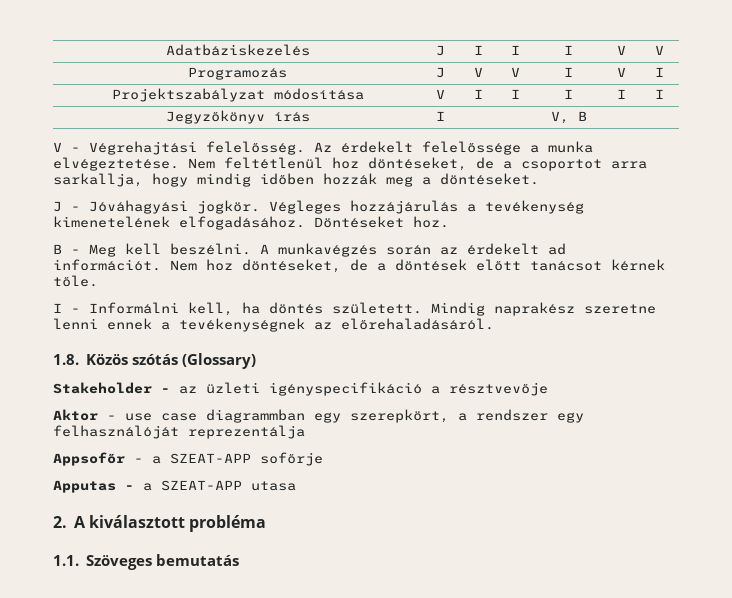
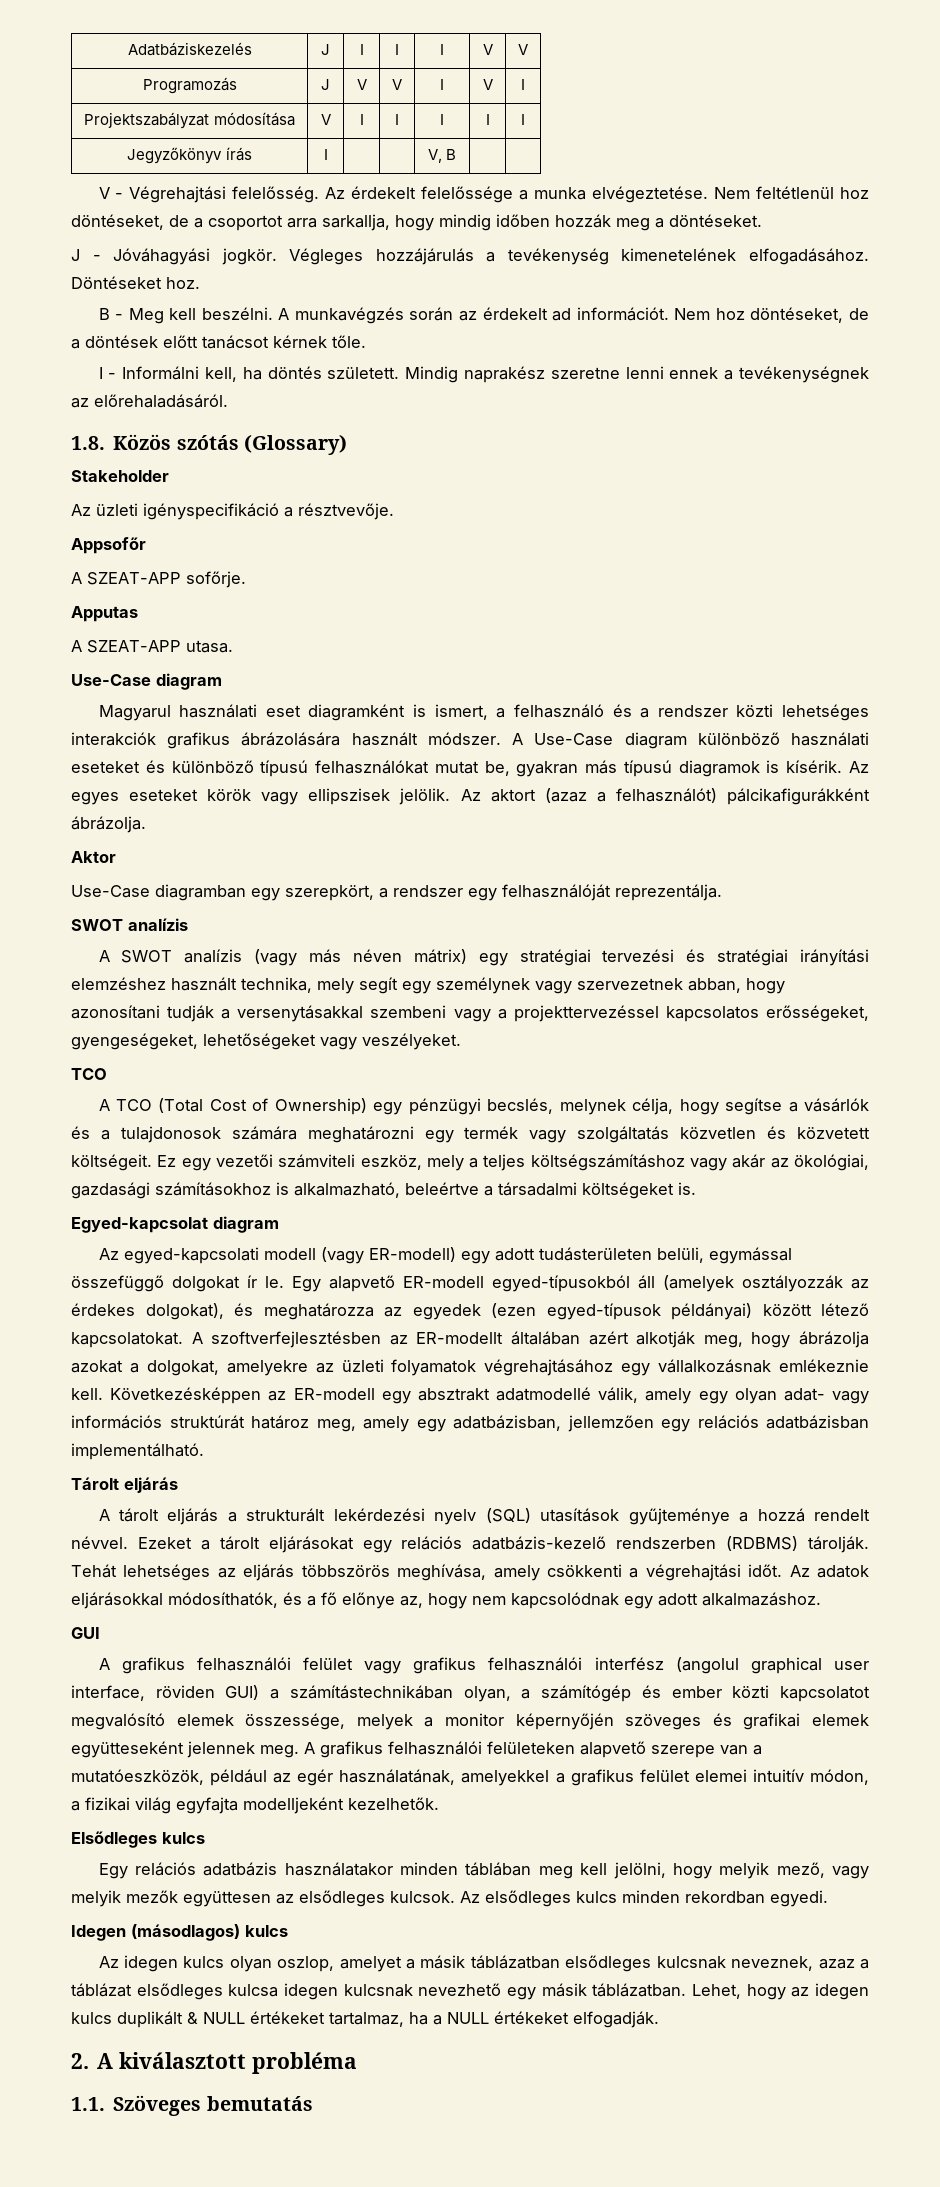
[161,386,197,394] - az -> [71,504,91,516] // Az
[449,382,548,396] [53,409,305,423] résztvevője // Aktor - use case diagrammban -> [298,503,394,520] [71,537,146,554] [71,571,246,588] [71,606,138,622] [71,640,233,653] [71,673,222,690] [98,704,869,721] [71,732,869,749] [71,760,869,777] [71,788,870,805] [71,816,146,833] [71,851,116,863] [71,884,246,901] résztvevője. // Appsofőr // A SZEAT-APP sofőrje. // Apputas // A SZEAT-APP utasa. // Use-Case diagram // Magyarul használati eset diagramként is ismert, a felhasználó és a rendszer közti lehetséges interakciók grafikus ábrázolására használt módszer. A Use-Case diagram különböző használati eseteket és különböző típusú felhasználókat mutat be, gyakran más típusú diagramok is kísérik. Az egyes eseteket körök vagy ellipszisek jelölik. Az aktort (azaz a felhasználót) pálcikafigurákként ábrázolja. // Aktor // Use-Case diagramban
[188,425,305,439] [53,452,323,466] [53,480,296,493] reprezentálja // Appsofőr - a SZEAT-APP sofőrje // Apputas - a SZEAT-APP utasa -> [615,884,722,901] [71,918,188,931] [98,949,869,966] [71,977,785,994] [71,1005,869,1022] [71,1033,461,1050] [71,1068,107,1080] [98,1098,869,1115] [71,1126,870,1143] [71,1154,869,1171] [71,1182,696,1199] [71,1216,279,1233] [98,1247,792,1264] [71,1275,869,1292] [71,1303,869,1320] [71,1331,870,1348] [71,1359,869,1376] [71,1387,869,1404] [71,1415,869,1432] [71,1443,204,1460] [71,1477,178,1493] [98,1508,871,1525] [71,1536,869,1553] [71,1564,869,1581] [71,1592,821,1609] [71,1627,100,1639] [98,1657,869,1674] [71,1685,871,1702] [71,1713,870,1730] [71,1741,762,1758] [71,1769,869,1786] [71,1797,439,1814] [71,1831,205,1848] [98,1862,869,1879] [71,1890,828,1907] [71,1924,288,1941] [98,1955,869,1972] [71,1983,869,2000] [71,2011,659,2028] reprezentálja. // SWOT analízis // A SWOT analízis (vagy más néven mátrix) egy stratégiai tervezési és stratégiai irányítási elemzéshez használt technika, mely segít egy személynek vagy szervezetnek abban, hogy azonosítani tudják a versenytásakkal szembeni vagy a projekttervezéssel kapcsolatos erősségeket, gyengeségeket, lehetőségeket vagy veszélyeket. // TCO // A TCO (Total Cost of Ownership) egy pénzügyi becslés, melynek célja, hogy segítse a vásárlók és a tulajdonosok számára meghatározni egy termék vagy szolgáltatás közvetlen és közvetett költségeit. Ez egy vezetői számviteli eszköz, mely a teljes költségszámításhoz vagy akár az ökológiai, gazdasági számításokhoz is alkalmazható, beleértve a társadalmi költségeket is. // Egyed-kapcsolat diagram // Az egyed-kapcsolati modell (vagy ER-modell) egy adott tudásterületen belüli, egymással összefüggő dolgokat ír le. Egy alapvető ER-modell egyed-típusokból áll (amelyek osztályozzák az érdekes dolgokat), és meghatározza az egyedek (ezen egyed-típusok példányai) között létező kapcsolatokat. A szoftverfejlesztésben az ER-modellt általában azért alkotják meg, hogy ábrázolja azokat a dolgokat, amelyekre az üzleti folyamatok végrehajtásához egy vállalkozásnak emlékeznie kell. Következésképpen az ER-modell egy absztrakt adatmodellé válik, amely egy olyan adat- vagy információs struktúrát határoz meg, amely egy adatbázisban, jellemzően egy relációs adatbázisban implementálható. // Tárolt eljárás // A tárolt eljárás a strukturált lekérdezési nyelv (SQL) utasítások gyűjteménye a hozzá rendelt névvel. Ezeket a tárolt eljárásokat egy relációs adatbázis-kezelő rendszerben (RDBMS) tárolják. Tehát lehetséges az eljárás többszörös meghívása, amely csökkenti a végrehajtási időt. Az adatok eljárásokkal módosíthatók, és a fő előnye az, hogy nem kapcsolódnak egy adott alkalmazáshoz. // GUI // A grafikus felhasználói felület vagy grafikus felhasználói interfész (angolul graphical user interface, röviden GUI) a számítástechnikában olyan, a számítógép és ember közti kapcsolatot megvalósító elemek összessége, melyek a monitor képernyőjén szöveges és grafikai elemek együtteseként jelennek meg. A grafikus felhasználói felületeken alapvető szerepe van a mutatóeszközök, például az egér használatának, amelyekkel a grafikus felület elemei intuitív módon, a fizikai világ egyfajta modelljeként kezelhetők. // Elsődleges kulcs // Egy relációs adatbázis használatakor minden táblában meg kell jelölni, hogy melyik mező, vagy melyik mezők együttesen az elsődleges kulcsok. Az elsődleges kulcs minden rekordban egyedi. // Idegen (másodlagos) kulcs // Az idegen kulcs olyan oszlop, amelyet a másik táblázatban elsődleges kulcsnak neveznek, azaz a táblázat elsődleges kulcsa idegen kulcsnak nevezhető egy másik táblázatban. Lehet, hogy az idegen kulcs duplikált & NULL értékeket tartalmaz, ha a NULL értékeket elfogadják.

